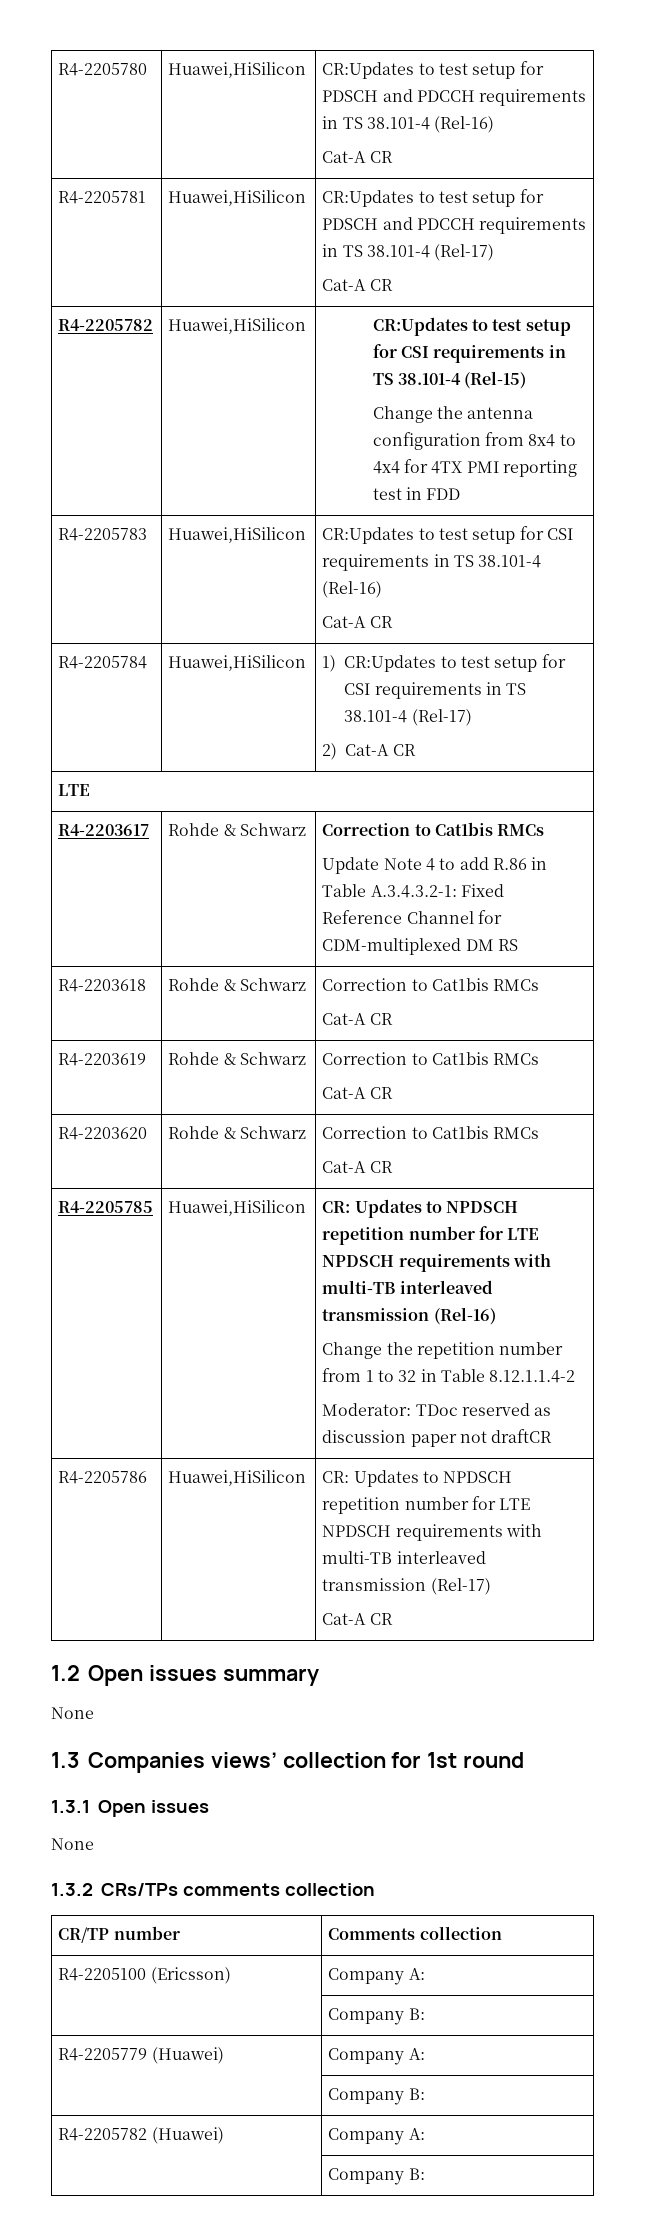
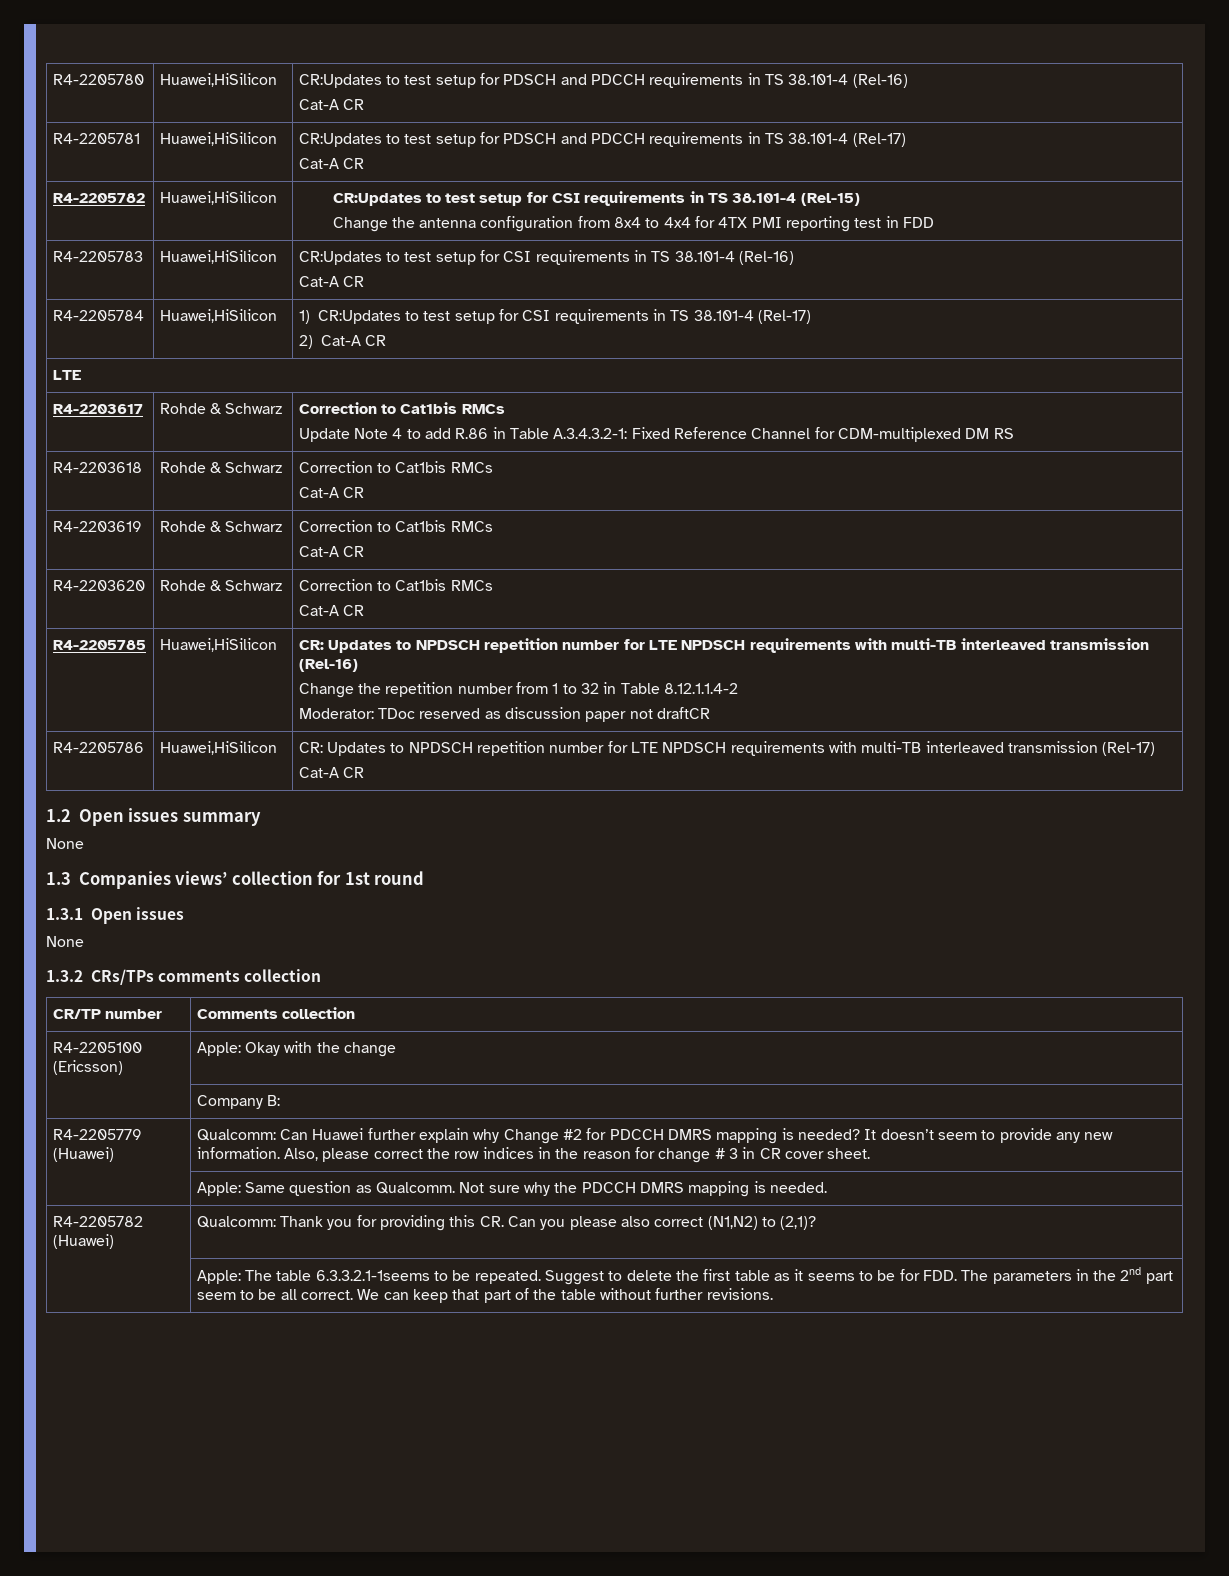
[328,1968,425,1985] Company A: -> [196,1041,397,1057] Apple: Okay with the change
[328,2048,425,2065] [328,2088,425,2105] [58,2127,224,2144] [328,2128,425,2145] [328,2168,425,2185] Company A: // | Company B: // R4-2205782 (Huawei) | Company A: // | Company B: -> [196,1128,1114,1144] [196,1147,871,1163] [196,1181,827,1197] [52,1216,143,1227] [52,1234,114,1249] [196,1215,817,1231] [196,1267,1173,1285] [196,1288,773,1303] Qualcomm: Can Huawei further explain why Change #2 for PDCCH DMRS mapping is needed? It doesn’t seem to provide any new information. Also, please correct the row indices in the reason for change # 3 in CR cover sheet. // | Apple: Same question as Qualcomm. Not sure why the PDCCH DMRS mapping is needed. // R4-2205782 (Huawei) | Qualcomm: Thank you for providing this CR. Can you please also correct (N1,N2) to (2,1)? // | Apple: The table 6.3.3.2.1-1seems to be repeated. Suggest to delete the first table as it seems to be for FDD. The parameters in the 2nd part seem to be all correct. We can keep that part of the table without further revisions.

